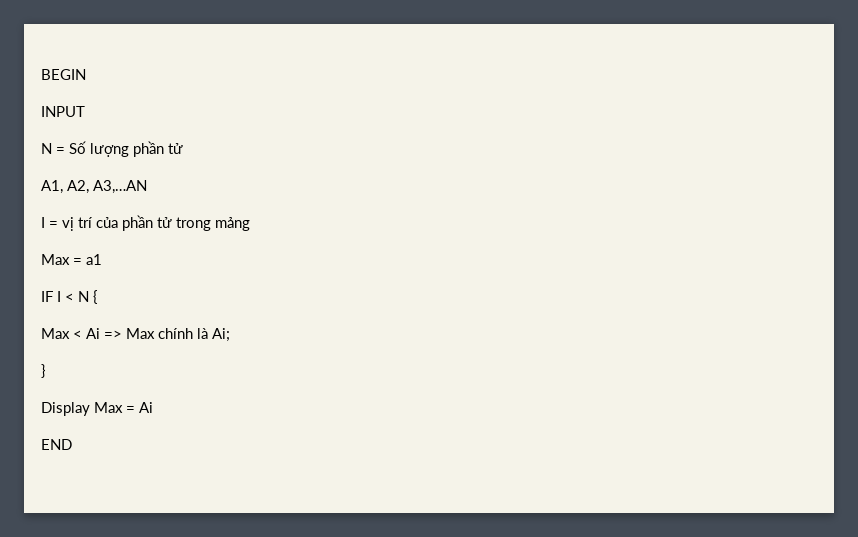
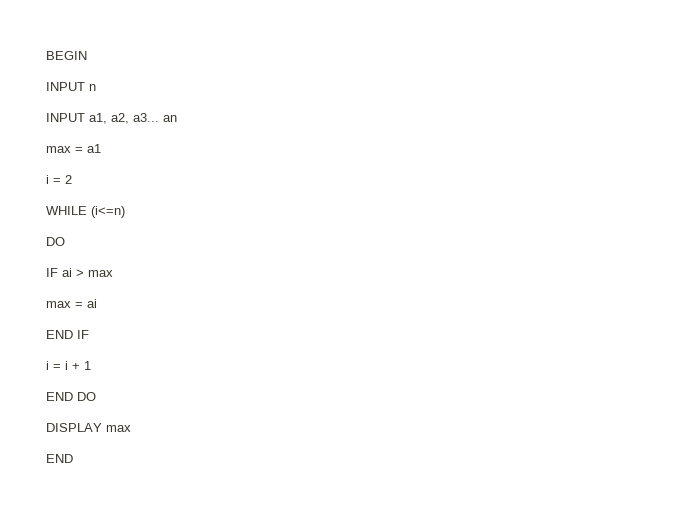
[41,141,183,157] [41,180,147,194] [41,215,250,231] [41,254,102,265] [41,290,98,304] [41,328,230,342] [41,364,46,378] [41,402,153,416] // N = Số lượng phần tử // A1, A2, A3,…AN // I = vị trí của phần tử trong mảng // Max = a1 // IF I < N { // Max < Ai => Max chính là Ai; // } // Display Max = Ai -> [89,84,96,91] [46,113,177,124] [46,144,101,153] [46,175,72,184] [46,206,125,218] [46,237,65,246] [46,268,113,277] [46,299,97,308] [46,330,89,339] [46,361,91,370] [46,392,96,401] [46,423,131,432] n // INPUT a1, a2, a3... an // max = a1 // i = 2 // WHILE (i<=n) // DO // IF ai > max // max = ai // END IF // i = i + 1 // END DO // DISPLAY max

